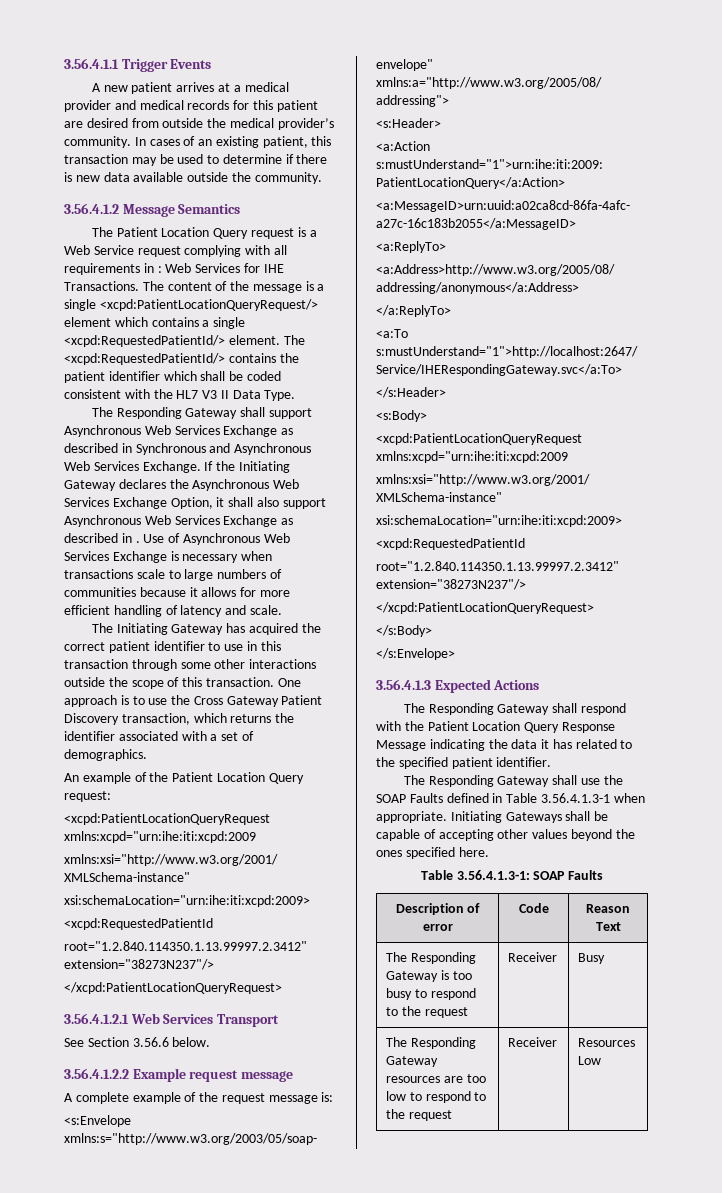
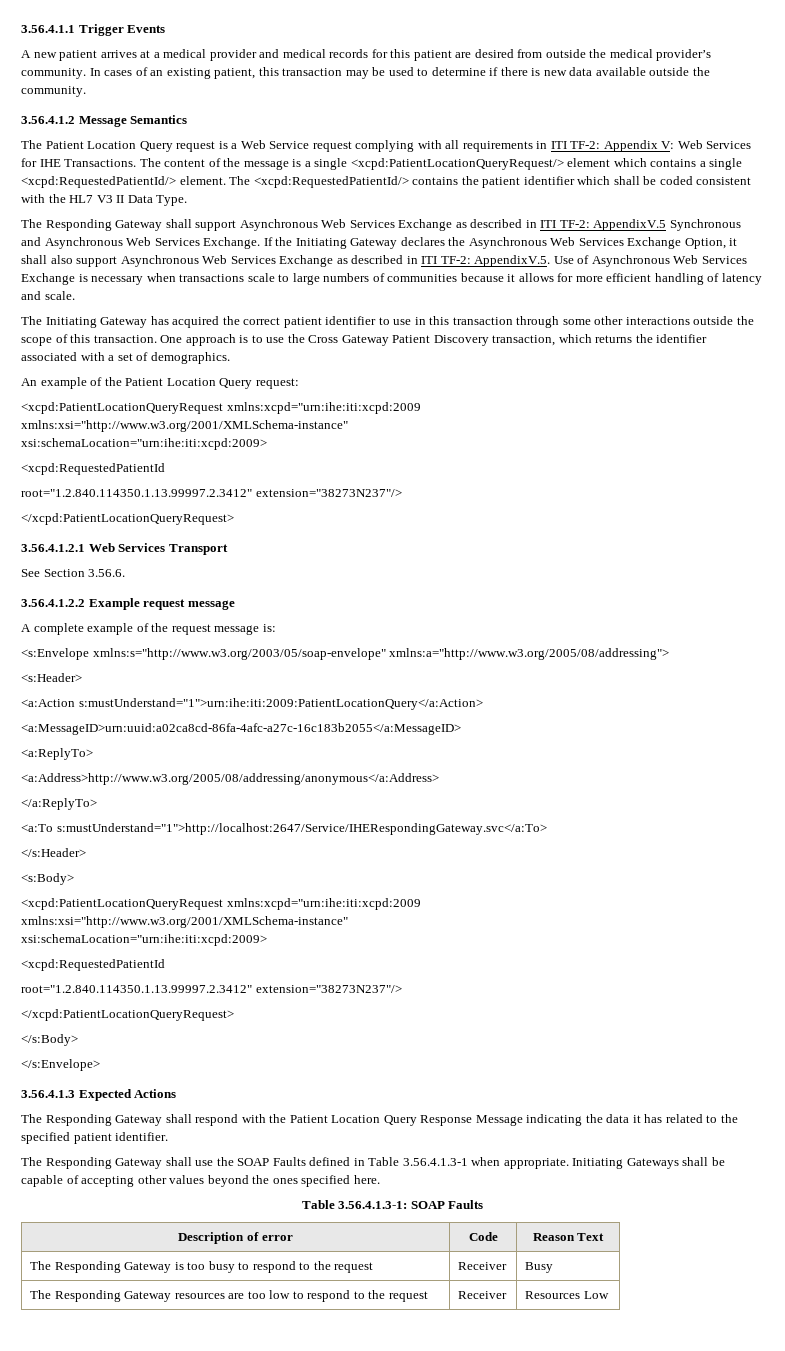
[157,266,162,273] : -> [550,140,675,152] ITI TF-2: Appendix V:
(132, 448) none -> [540,219,667,231] ITI TF-2: AppendixV.5
[135,541,140,543] . -> [421,255,551,267] ITI TF-2: AppendixV.5.
[132,1037,211,1047] 3.56.6 below. -> [88,569,126,577] 3.56.6.

